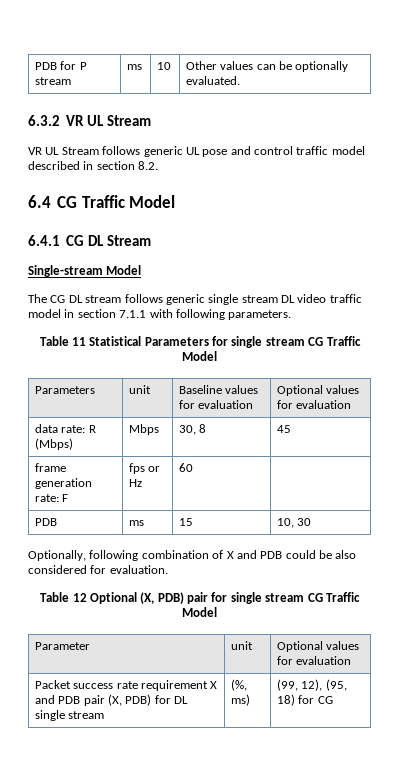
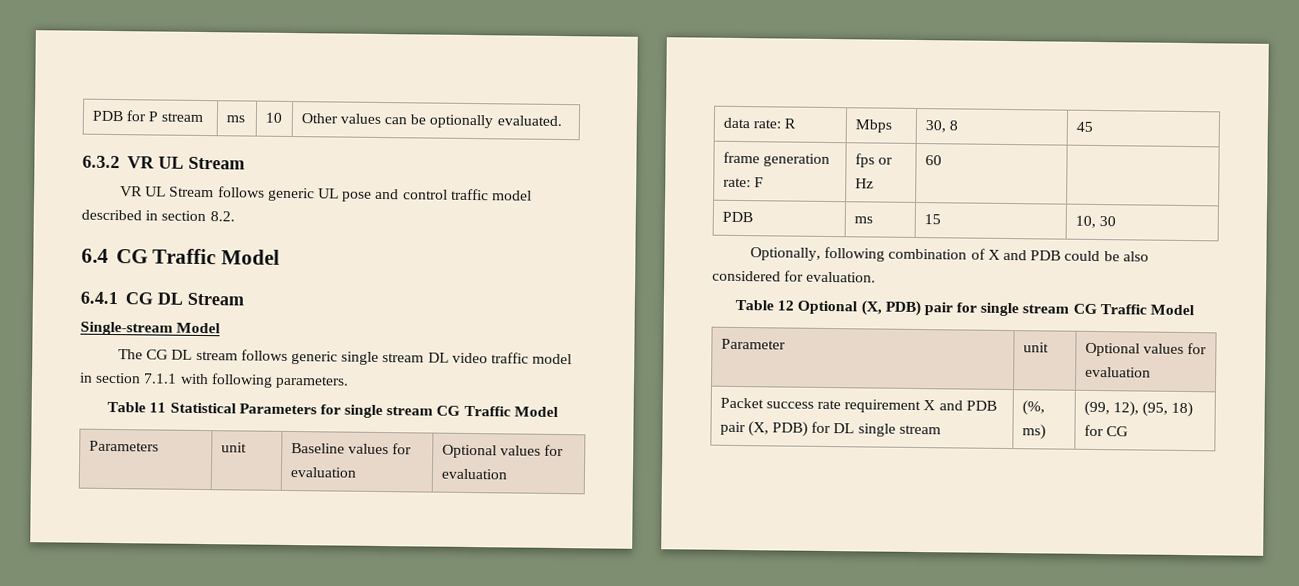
[34,438,73,450] (Mbps) -> (797, 123) none

